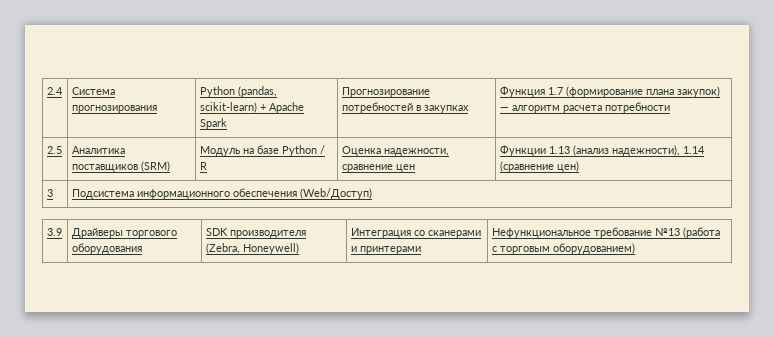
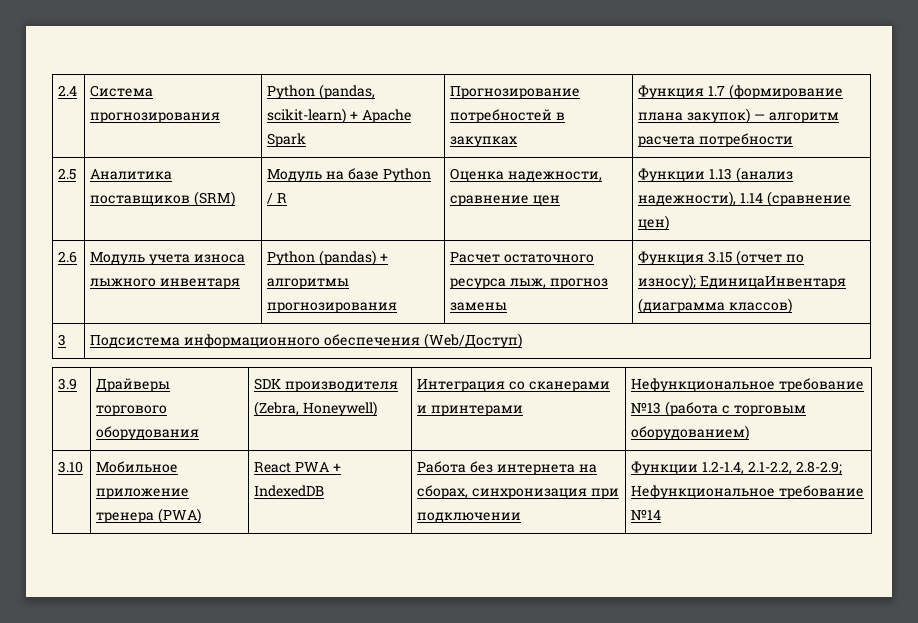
(579, 166) none -> [58,251,78,263] [90,252,245,265] [90,278,241,289] [267,250,388,266] [267,278,350,289] [267,302,398,313] [450,252,595,263] [450,278,608,289] [450,302,508,311] [638,250,804,266] [638,274,847,290] [638,298,793,314] // 2.6 | Модуль учета износа лыжного инвентаря | Python (pandas) + алгоритмы прогнозирования | Расчет остаточного ресурса лыж, прогноз замены | Функция 3.15 (отчет по износу); ЕдиницаИнвентаря (диаграмма классов)
(635, 248) none -> [58,461,84,473] [96,461,179,473] [96,488,190,499] [96,508,202,524] [254,462,341,473] [254,485,325,497] [417,461,597,475] [417,485,619,499] [417,512,522,523] [631,461,842,475] [631,485,865,499] [631,509,662,520] // 3.10 | Мобильное приложение тренера (PWA) | React PWA + IndexedDB | Работа без интернета на сборах, синхронизация при подключении | Функции 1.2-1.4, 2.1-2.2, 2.8-2.9; Нефункциональное требование №14

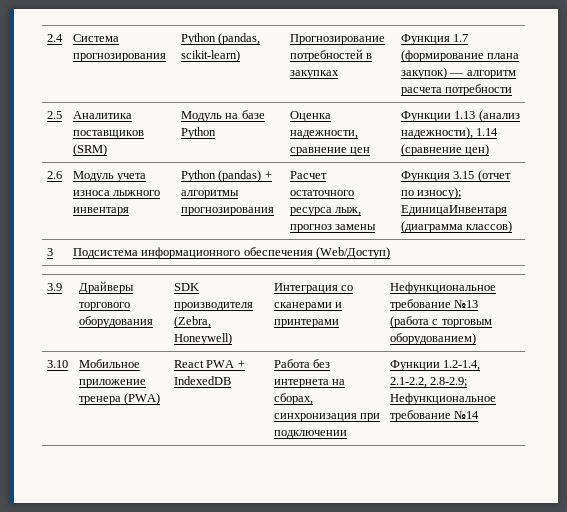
[350,109,411,123] [267,133,307,147] + Apache Spark -> (241, 56) none
[267,193,288,204] / R -> (217, 133) none

